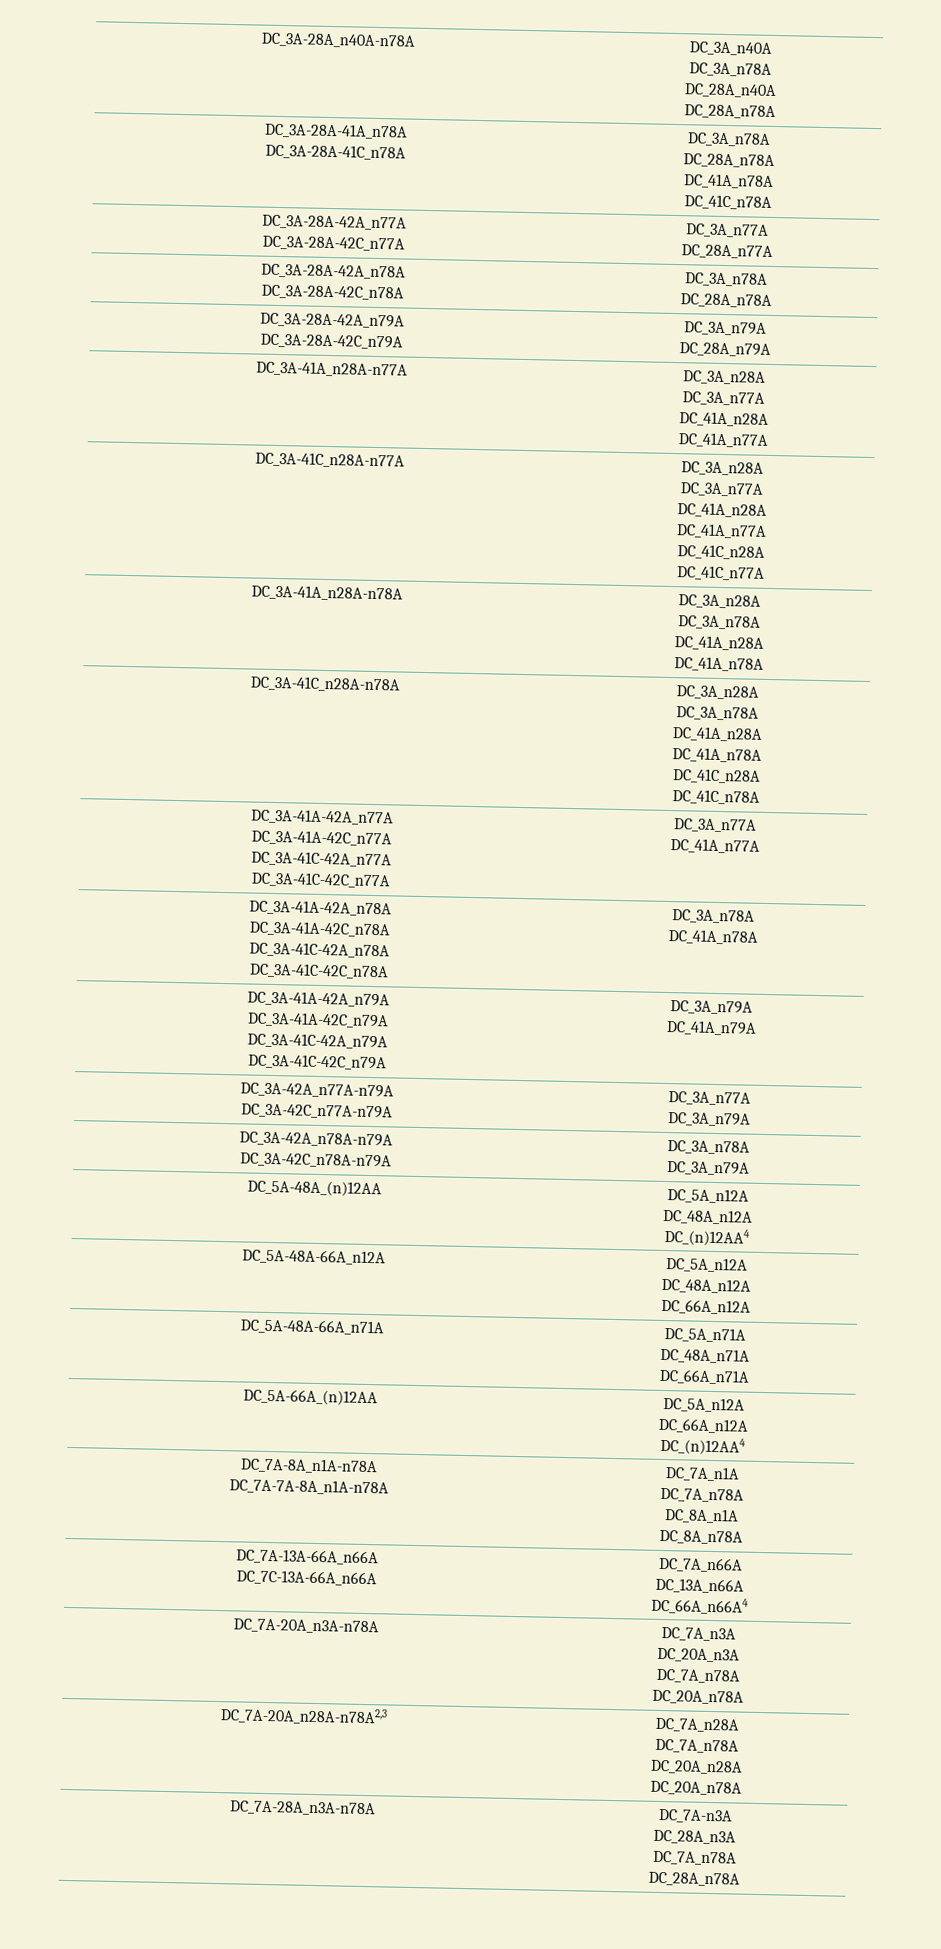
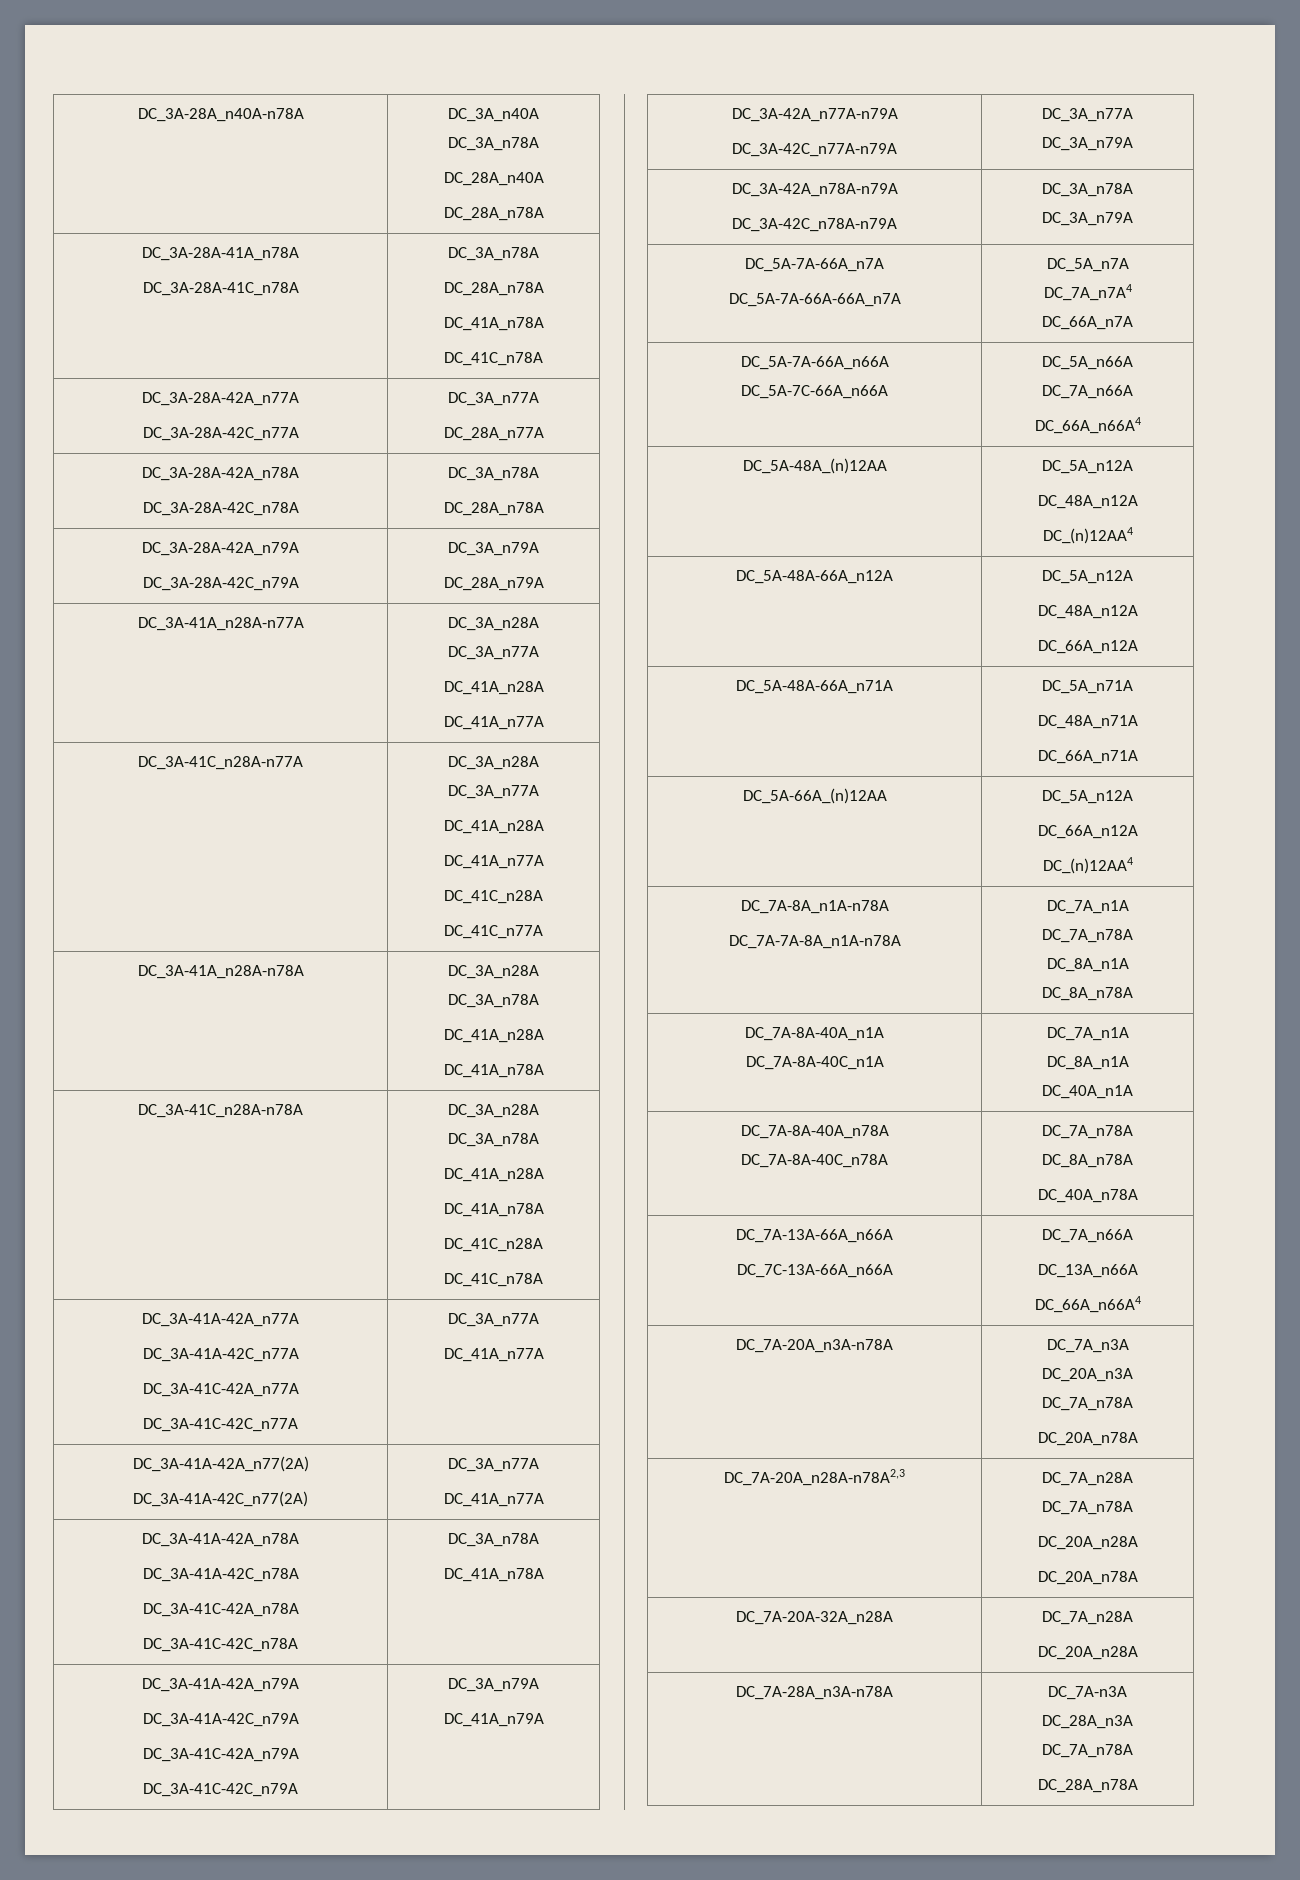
(760, 846) none -> [132,1456,309,1472] [133,1491,308,1507] [448,1458,539,1472] [443,1493,544,1507] // DC_3A-41A-42A_n77(2A) // DC_3A-41A-42C_n77(2A) | DC_3A_n77A // DC_41A_n77A
(750, 1168) none -> [745,258,884,272] [728,293,901,307] [1046,258,1129,272] [1043,284,1132,301] [1042,316,1133,330] [740,356,889,370] [741,385,888,399] [1042,356,1133,370] [1042,385,1133,399] [1034,417,1141,434] // DC_5A-7A-66A_n7A // DC_5A-7A-66A-66A_n7A | DC_5A_n7A // DC_7A_n7A4 // DC_66A_n7A // DC_5A-7A-66A_n66A // DC_5A-7C-66A_n66A | DC_5A_n66A // DC_7A_n66A // DC_66A_n66A4
(743, 1537) none -> [745,1027,884,1041] [745,1056,884,1070] [1046,1027,1129,1041] [1046,1056,1129,1070] [1042,1085,1133,1099] [740,1125,889,1139] [741,1154,888,1168] [1042,1125,1133,1139] [1042,1154,1133,1168] [1037,1189,1138,1203] // DC_7A-8A-40A_n1A // DC_7A-8A-40C_n1A | DC_7A_n1A // DC_8A_n1A // DC_40A_n1A // DC_7A-8A-40A_n78A // DC_7A-8A-40C_n78A | DC_7A_n78A // DC_8A_n78A // DC_40A_n78A
(742, 1788) none -> [736,1611,893,1625] [1042,1611,1133,1625] [1037,1646,1138,1660] // DC_7A-20A-32A_n28A | DC_7A_n28A // DC_20A_n28A

